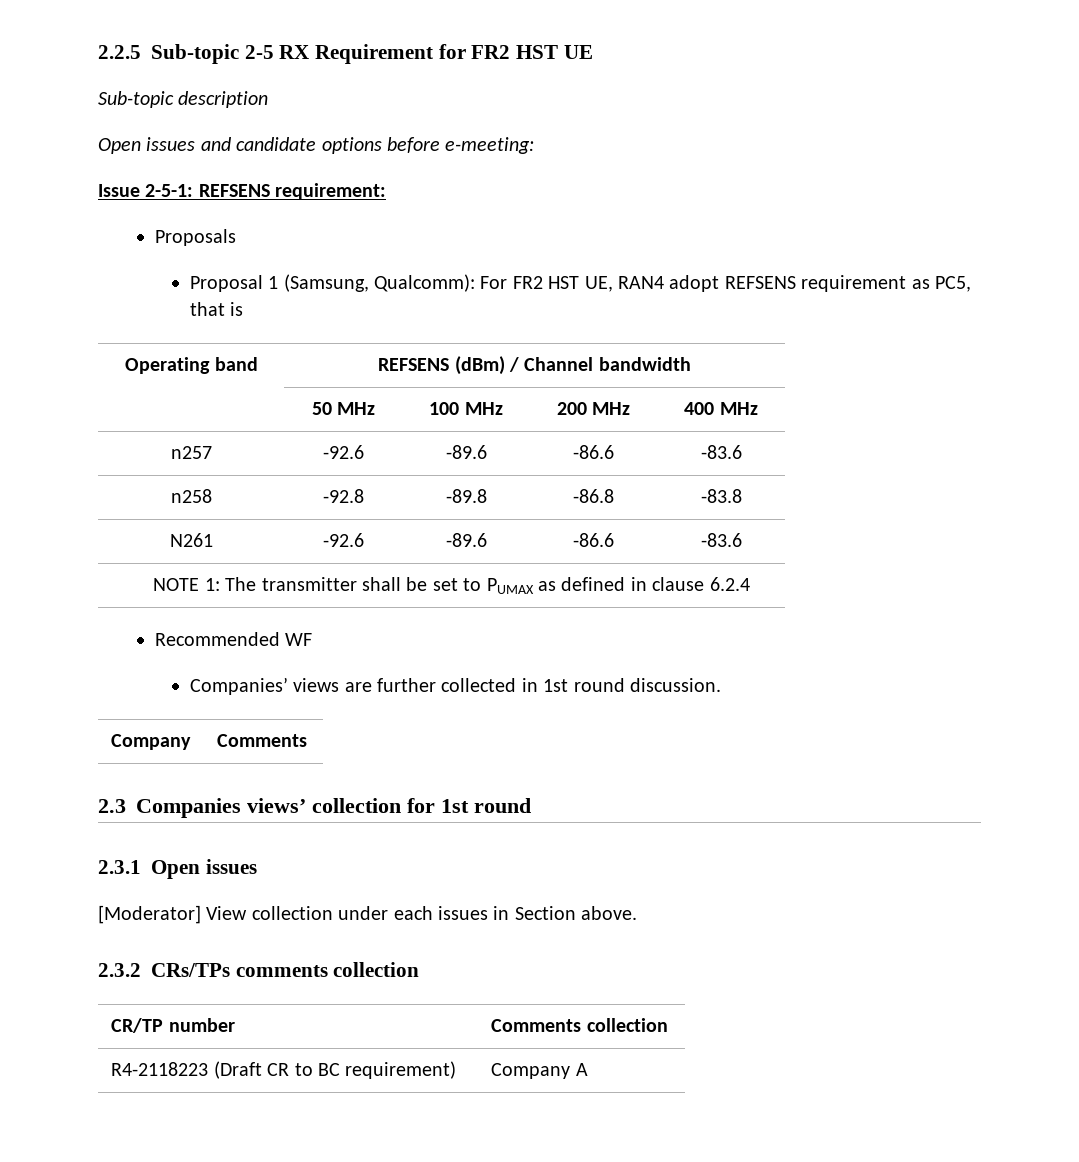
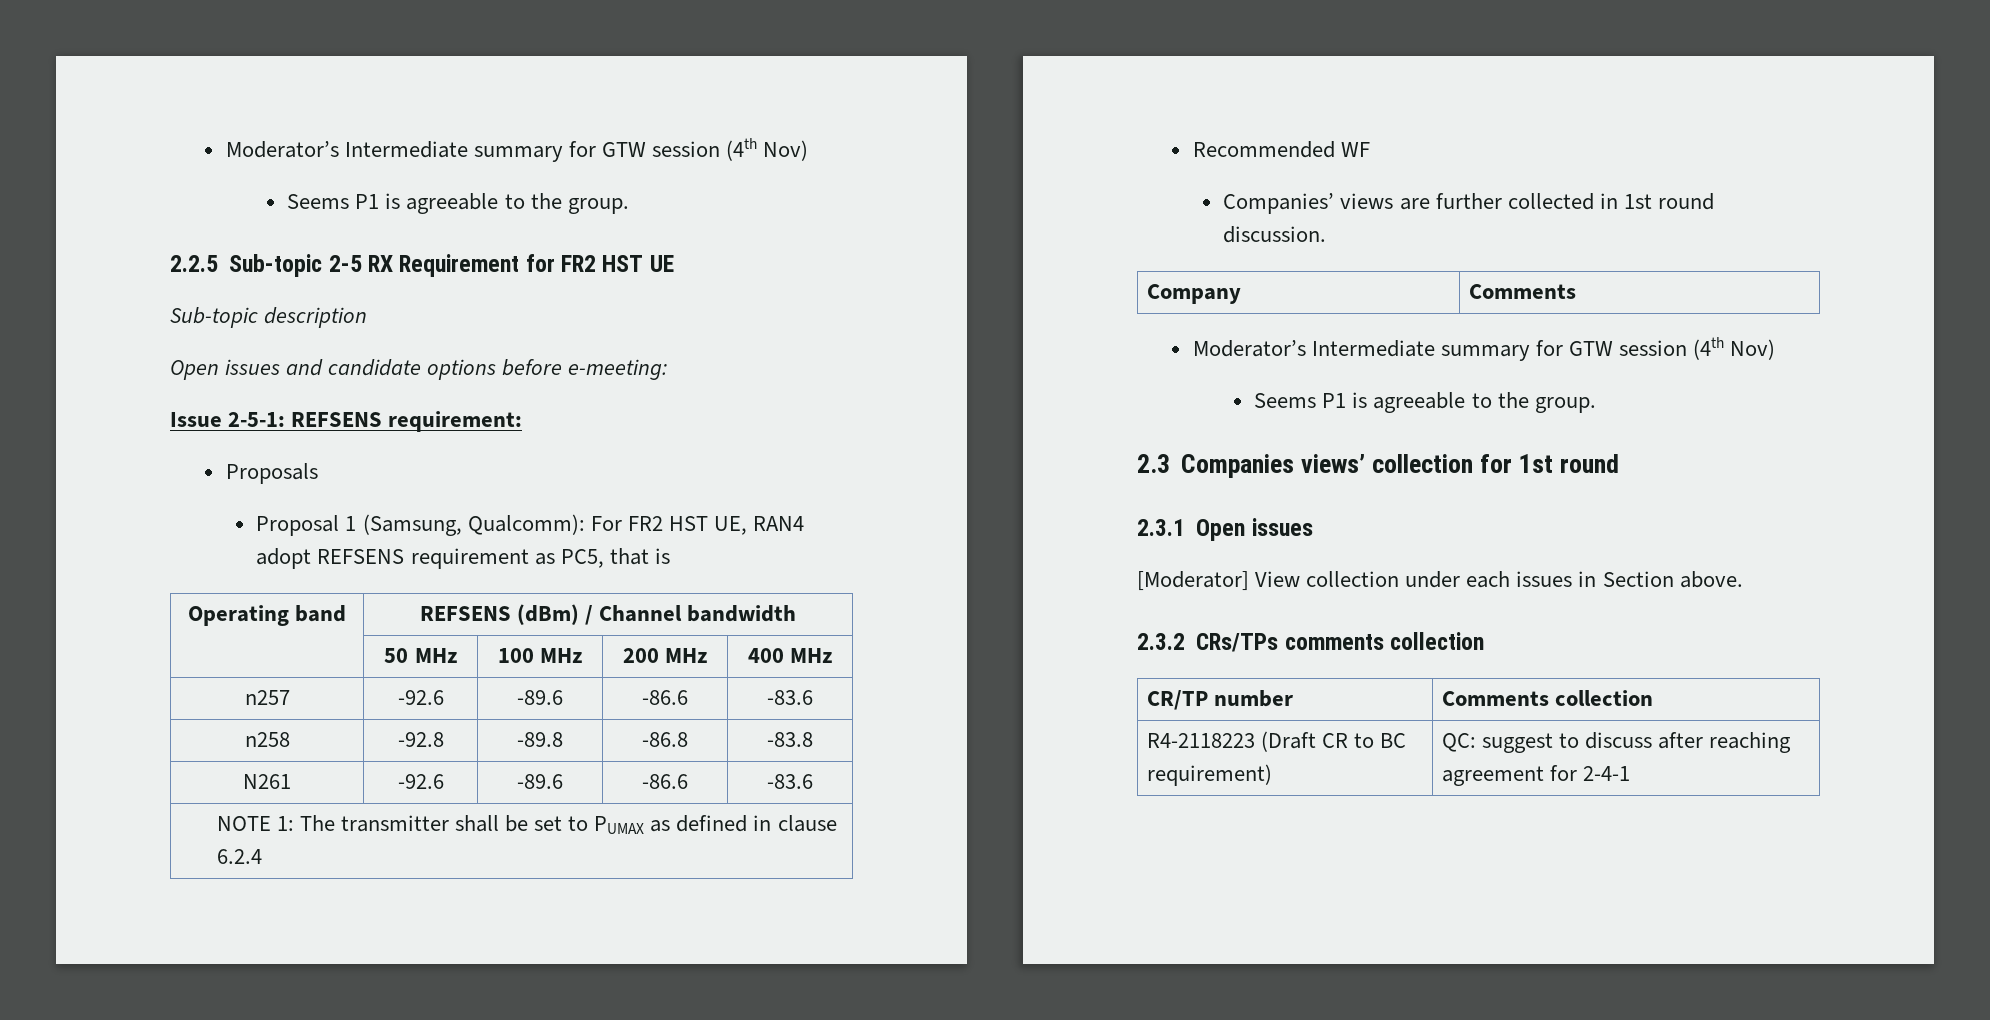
(98, 52) none -> [225,138,809,162] [287,193,629,214] Moderator’s Intermediate summary for GTW session (4th Nov) // Seems P1 is agreeable to the group. //
(308, 740) none -> [1192,337,1776,361] [1254,392,1596,413] // Moderator’s Intermediate summary for GTW session (4th Nov) // Seems P1 is agreeable to the group.
[491,1063,588,1079] Company A -> [1441,732,1792,753] [1441,765,1630,786] QC: suggest to discuss after reaching agreement for 2-4-1

